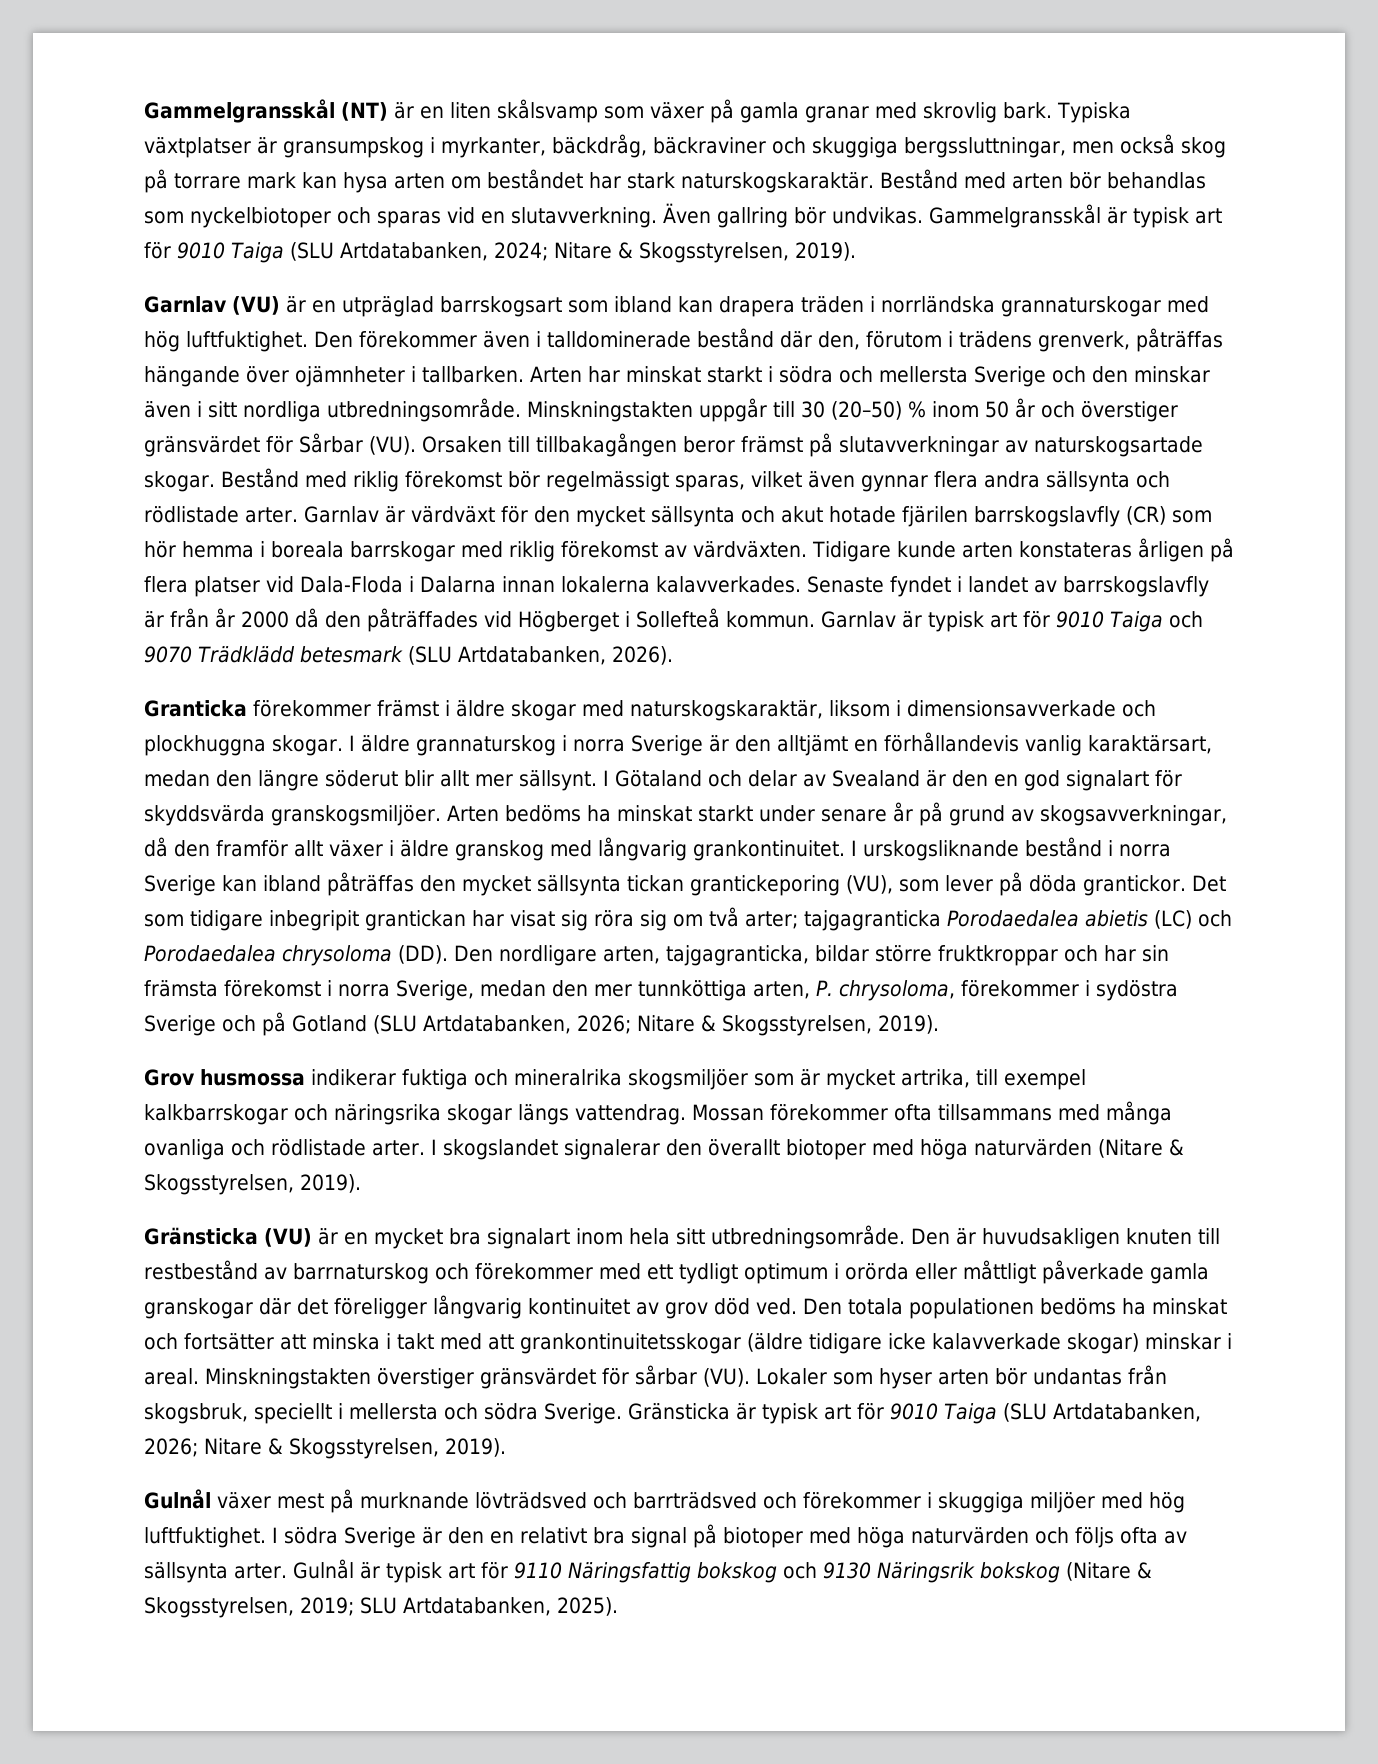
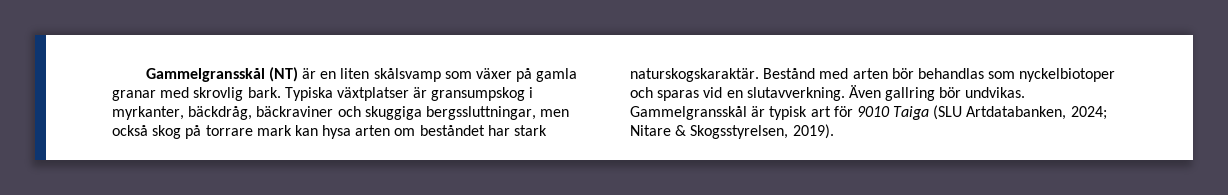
[144,296,1209,317] [144,328,1223,352] [144,366,1210,387] [144,398,1178,422] [144,433,1203,457] [144,468,1170,492] [144,506,1212,527] [144,538,1234,562] [144,576,1209,597] [144,608,1203,632] [144,646,673,665] [144,700,1156,721] [144,732,1212,756] [144,770,1182,791] [144,802,1227,826] [144,837,1171,861] [144,872,1226,896] [144,907,1232,931] [144,945,1169,966] [144,980,1178,1001] [144,1012,939,1036] [144,1069,1086,1090] [144,1101,1172,1125] [144,1139,1184,1160] [144,1174,361,1195] [144,1225,1220,1249] [144,1260,1209,1284] [144,1295,1227,1319] [144,1333,1232,1354] [144,1365,1167,1389] [144,1403,1201,1424] [144,1438,506,1459] [144,1489,1185,1513] [144,1524,1187,1548] [144,1559,1152,1583] [144,1597,618,1618] // Garnlav (VU) är en utpräglad barrskogsart som ibland kan drapera träden i norrländska grannaturskogar med hög luftfuktighet. Den förekommer även i talldominerade bestånd där den, förutom i trädens grenverk, påträffas hängande över ojämnheter i tallbarken. Arten har minskat starkt i södra och mellersta Sverige och den minskar även i sitt nordliga utbredningsområde. Minskningstakten uppgår till 30 (20–50) % inom 50 år och överstiger gränsvärdet för Sårbar (VU). Orsaken till tillbakagången beror främst på slutavverkningar av naturskogsartade skogar. Bestånd med riklig förekomst bör regelmässigt sparas, vilket även gynnar flera andra sällsynta och rödlistade arter. Garnlav är värdväxt för den mycket sällsynta och akut hotade fjärilen barrskogslavfly (CR) som hör hemma i boreala barrskogar med riklig förekomst av värdväxten. Tidigare kunde arten konstateras årligen på flera platser vid Dala-Floda i Dalarna innan lokalerna kalavverkades. Senaste fyndet i landet av barrskogslavfly är från år 2000 då den påträffades vid Högberget i Sollefteå kommun. Garnlav är typisk art för 9010 Taiga och 9070 Trädklädd betesmark (SLU Artdatabanken, 2026). // Granticka förekommer främst i äldre skogar med naturskogskaraktär, liksom i dimensionsavverkade och plockhuggna skogar. I äldre grannaturskog i norra Sverige är den alltjämt en förhållandevis vanlig karaktärsart, medan den längre söderut blir allt mer sällsynt. I Götaland och delar av Svealand är den en god signalart för skyddsvärda granskogsmiljöer. Arten bedöms ha minskat starkt under senare år på grund av skogsavverkningar, då den framför allt växer i äldre granskog med långvarig grankontinuitet. I urskogsliknande bestånd i norra Sverige kan ibland påträffas den mycket sällsynta tickan grantickeporing (VU), som lever på döda grantickor. Det som tidigare inbegripit grantickan har visat sig röra sig om två arter; tajgagranticka Porodaedalea abietis (LC) och Porodaedalea chrysoloma (DD). Den nordligare arten, tajgagranticka, bildar större fruktkroppar och har sin främsta förekomst i norra Sverige, medan den mer tunnköttiga arten, P. chrysoloma, förekommer i sydöstra Sverige och på Gotland (SLU Artdatabanken, 2026; Nitare & Skogsstyrelsen, 2019). // Grov husmossa indikerar fuktiga och mineralrika skogsmiljöer som är mycket artrika, till exempel kalkbarrskogar och näringsrika skogar längs vattendrag. Mossan förekommer ofta tillsammans med många ovanliga och rödlistade arter. I skogslandet signalerar den överallt biotoper med höga naturvärden (Nitare & Skogsstyrelsen, 2019). // Gränsticka (VU) är en mycket bra signalart inom hela sitt utbredningsområde. Den är huvudsakligen knuten till restbestånd av barrnaturskog och förekommer med ett tydligt optimum i orörda eller måttligt påverkade gamla granskogar där det föreligger långvarig kontinuitet av grov död ved. Den totala populationen bedöms ha minskat och fortsätter att minska i takt med att grankontinuitetsskogar (äldre tidigare icke kalavverkade skogar) minskar i areal. Minskningstakten överstiger gränsvärdet för sårbar (VU). Lokaler som hyser arten bör undantas från skogsbruk, speciellt i mellersta och södra Sverige. Gränsticka är typisk art för 9010 Taiga (SLU Artdatabanken, 2026; Nitare & Skogsstyrelsen, 2019). // Gulnål växer mest på murknande lövträdsved och barrträdsved och förekommer i skuggiga miljöer med hög luftfuktighet. I södra Sverige är den en relativt bra signal på biotoper med höga naturvärden och följs ofta av sällsynta arter. Gulnål är typisk art för 9110 Näringsfattig bokskog och 9130 Näringsrik bokskog (Nitare & Skogsstyrelsen, 2019; SLU Artdatabanken, 2025). -> (834, 131) none

